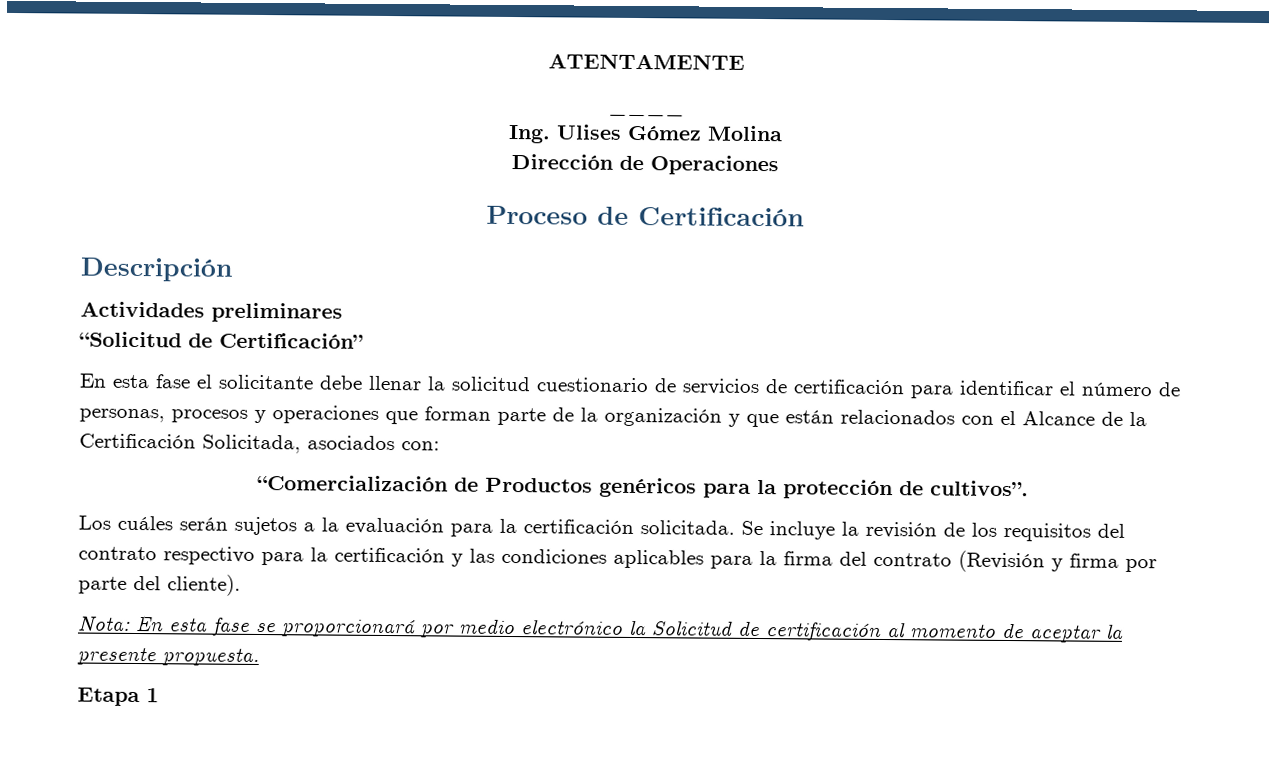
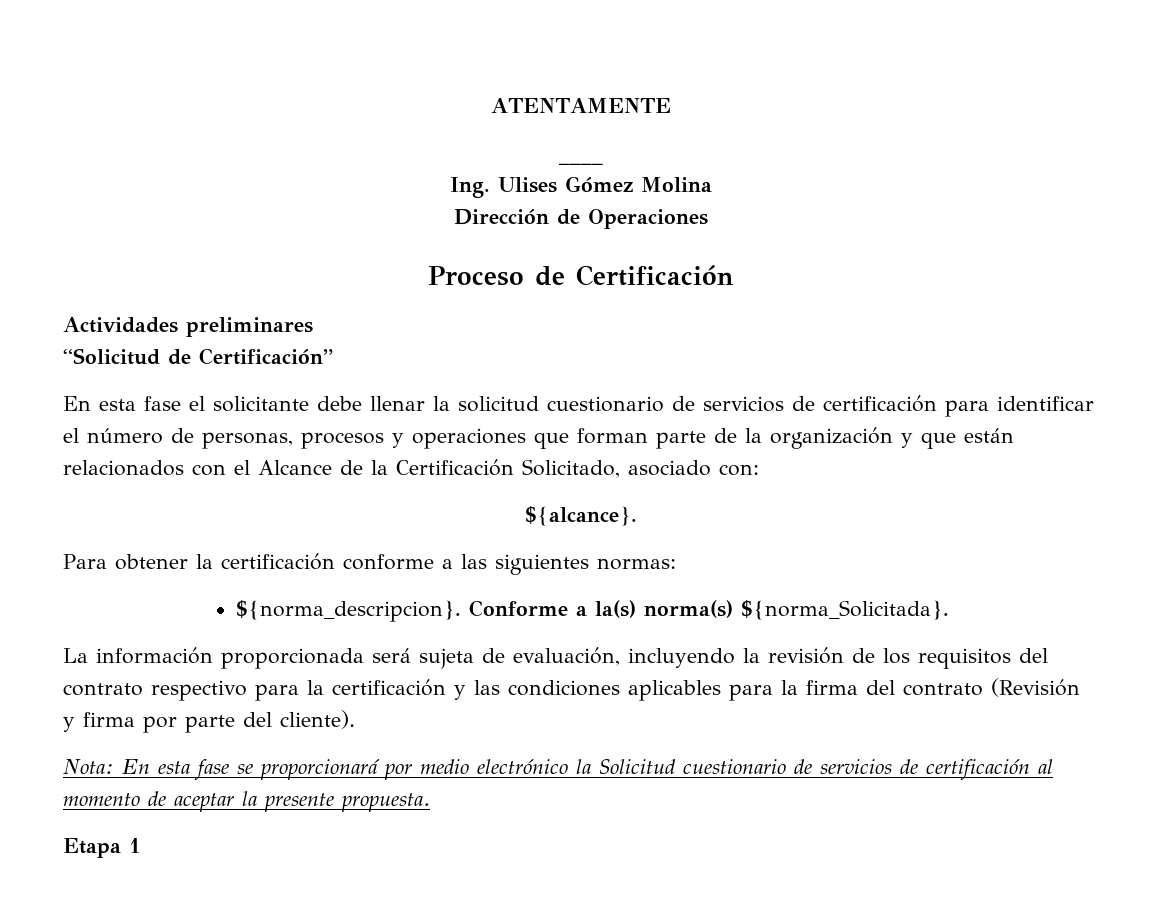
[80,257,233,282] // Descripción -> (734, 275) none
[202,434,395,454] Solicitada, asociados -> [522,459,711,478] Solicitado, asociado
[256,474,1029,500] [78,515,835,540] “Comercialización de Productos genéricos para la protección de cultivos”. // Los cuáles serán sujetos a la evaluación para la certificación solicitada. Se incluye -> [525,506,637,526] [63,553,676,575] [236,600,950,622] [63,647,735,669] ${alcance}. // Para obtener la certificación conforme a las siguientes normas: // ${norma_descripcion}. Conforme a la(s) norma(s) ${norma_Solicitada}. // La información proporcionada será sujeta de evaluación, incluyendo
(733, 628) none -> [683,759,892,774] cuestionario de servicios

